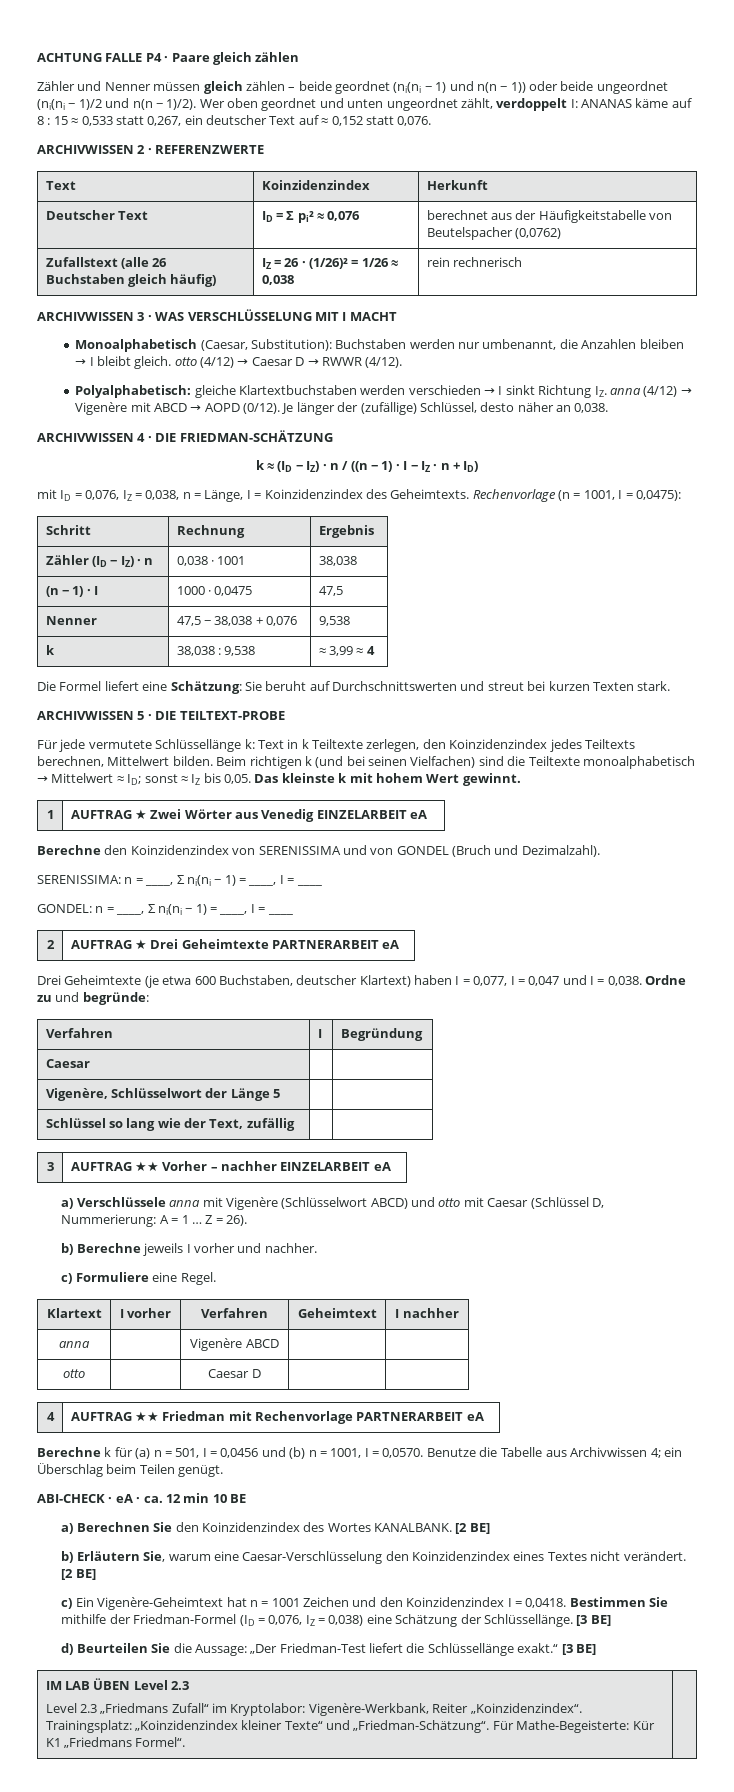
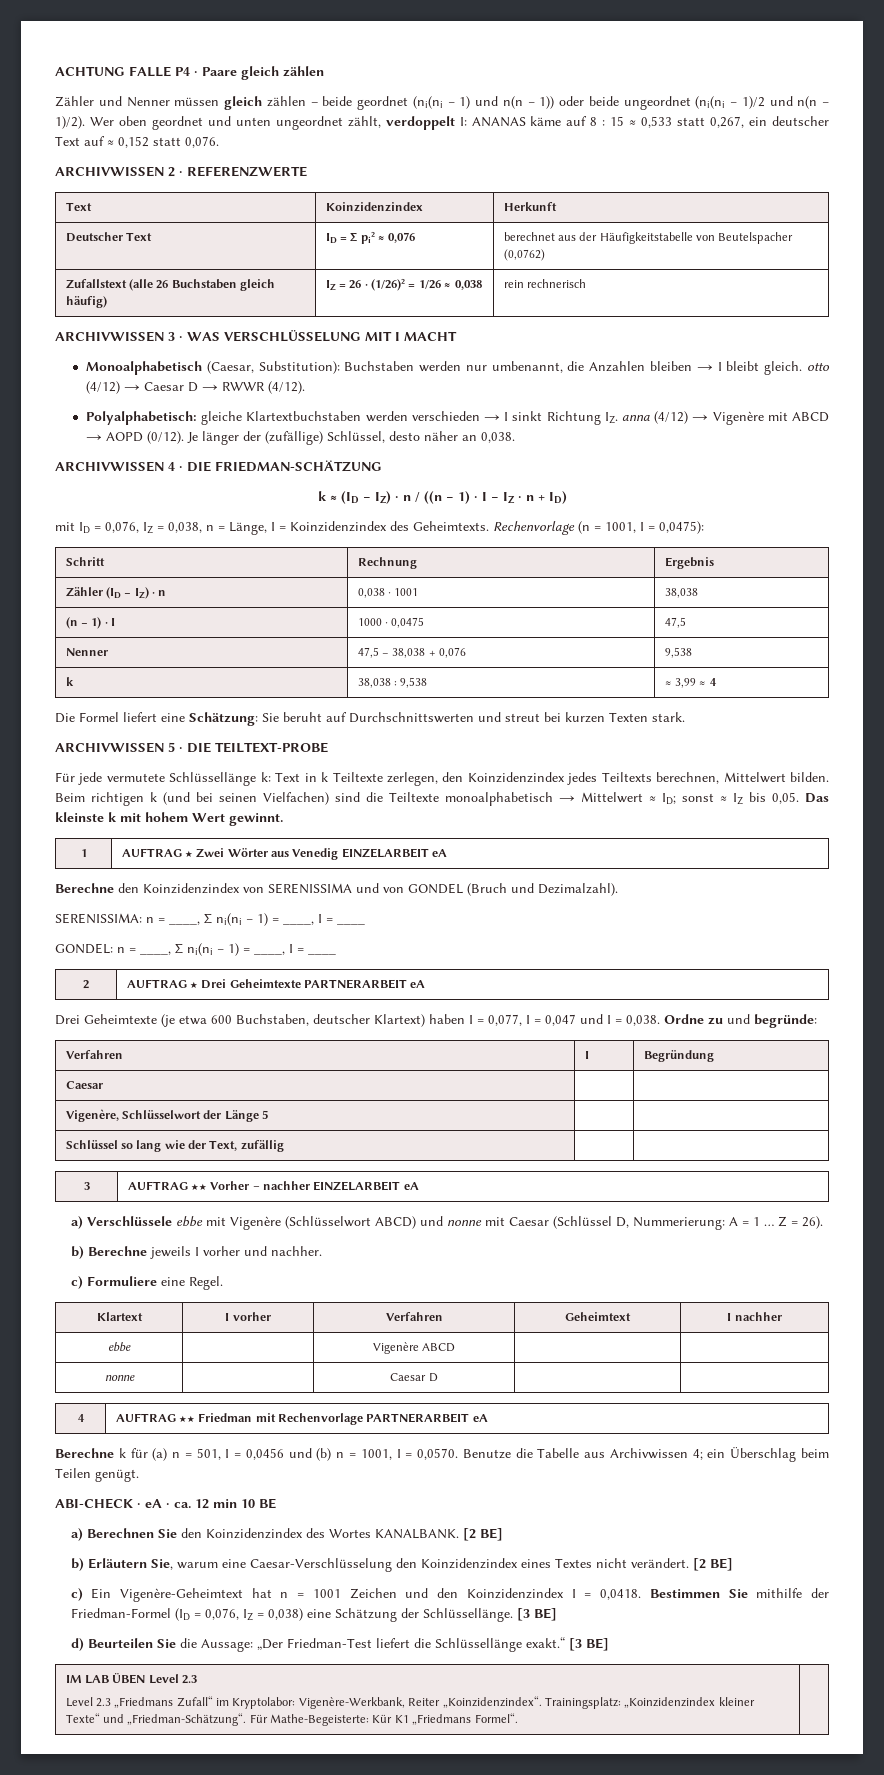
[169,1200,201,1207] anna -> [175,1216,203,1227] ebbe
[438,1198,461,1207] otto -> [446,1220,482,1226] nonne
[59,1341,90,1348] anna -> [108,1342,131,1352] ebbe
[63,1369,85,1378] otto -> [104,1375,135,1381] nonne

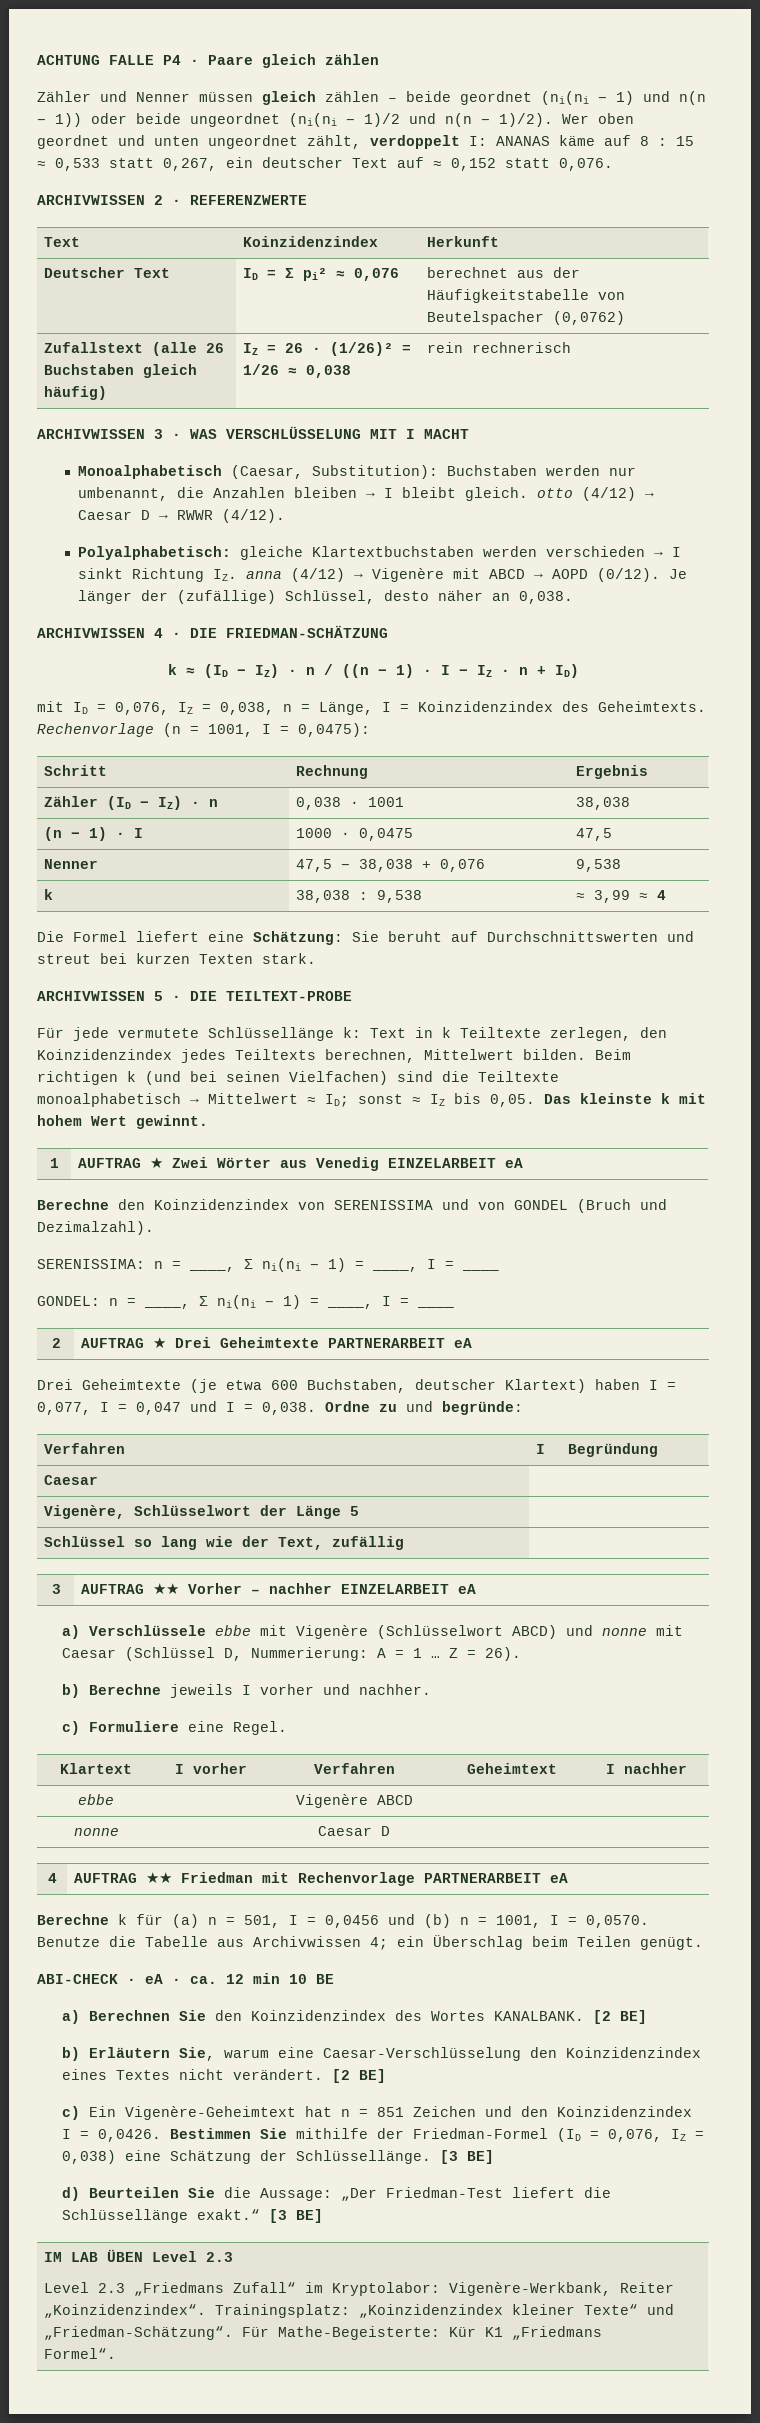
[312,1589,341,1598] 1001 -> [376,2107,404,2117] 851
[600,1589,642,1600] 0,0418. -> [97,2129,161,2142] 0,0426.

